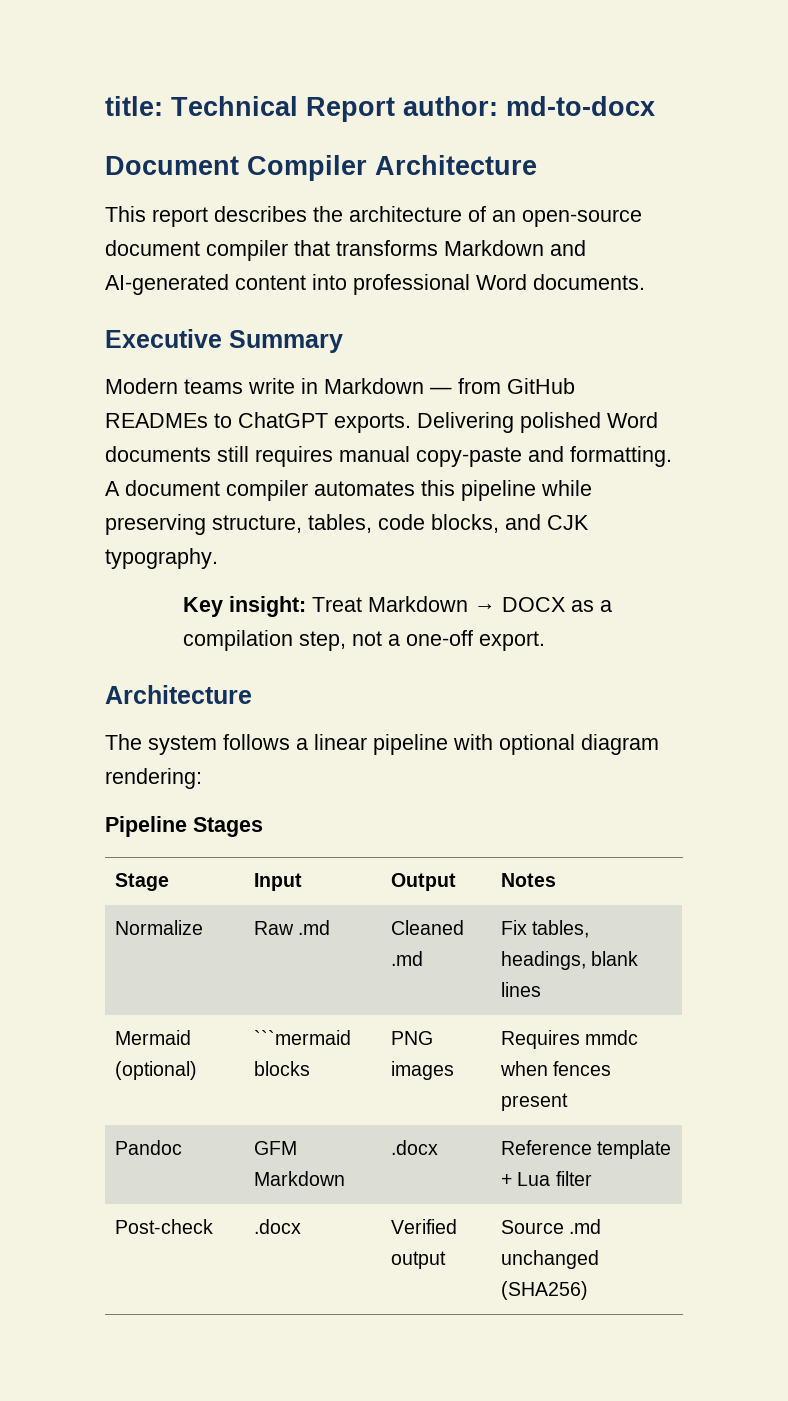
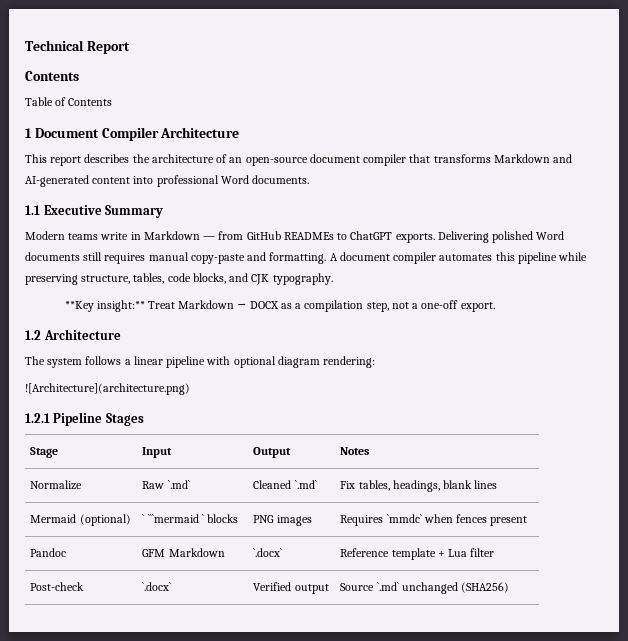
[105,96,163,116] title: -> (25, 45) none
[403,96,655,116] author: md-to-docx // -> [25,71,79,81] [25,97,113,106] [25,128,32,138] // Contents // Table of Contents // 1
(645, 282) none -> [25,205,40,215] 1.1
[182,596,306,617] Key insight: -> [64,300,145,312] **Key insight:**
(545, 641) none -> [25,330,41,340] 1.2
(202, 778) none -> [25,383,190,395] [25,413,50,423] ![Architecture](architecture.png) // 1.2.1
[298,920,331,935] .md -> [167,480,190,489] `.md`
[391,951,424,966] .md -> [294,480,317,489] `.md`
[254,1030,352,1045] ```mermaid -> [142,514,204,523] ` ```mermaid `
[585,1030,639,1045] mmdc -> [386,514,422,523] `mmdc`
[391,1140,439,1155] .docx -> [253,548,283,557] `.docx`
[254,1219,302,1234] .docx -> [142,582,172,591] `.docx`
[569,1219,602,1234] .md -> [376,582,399,591] `.md`

